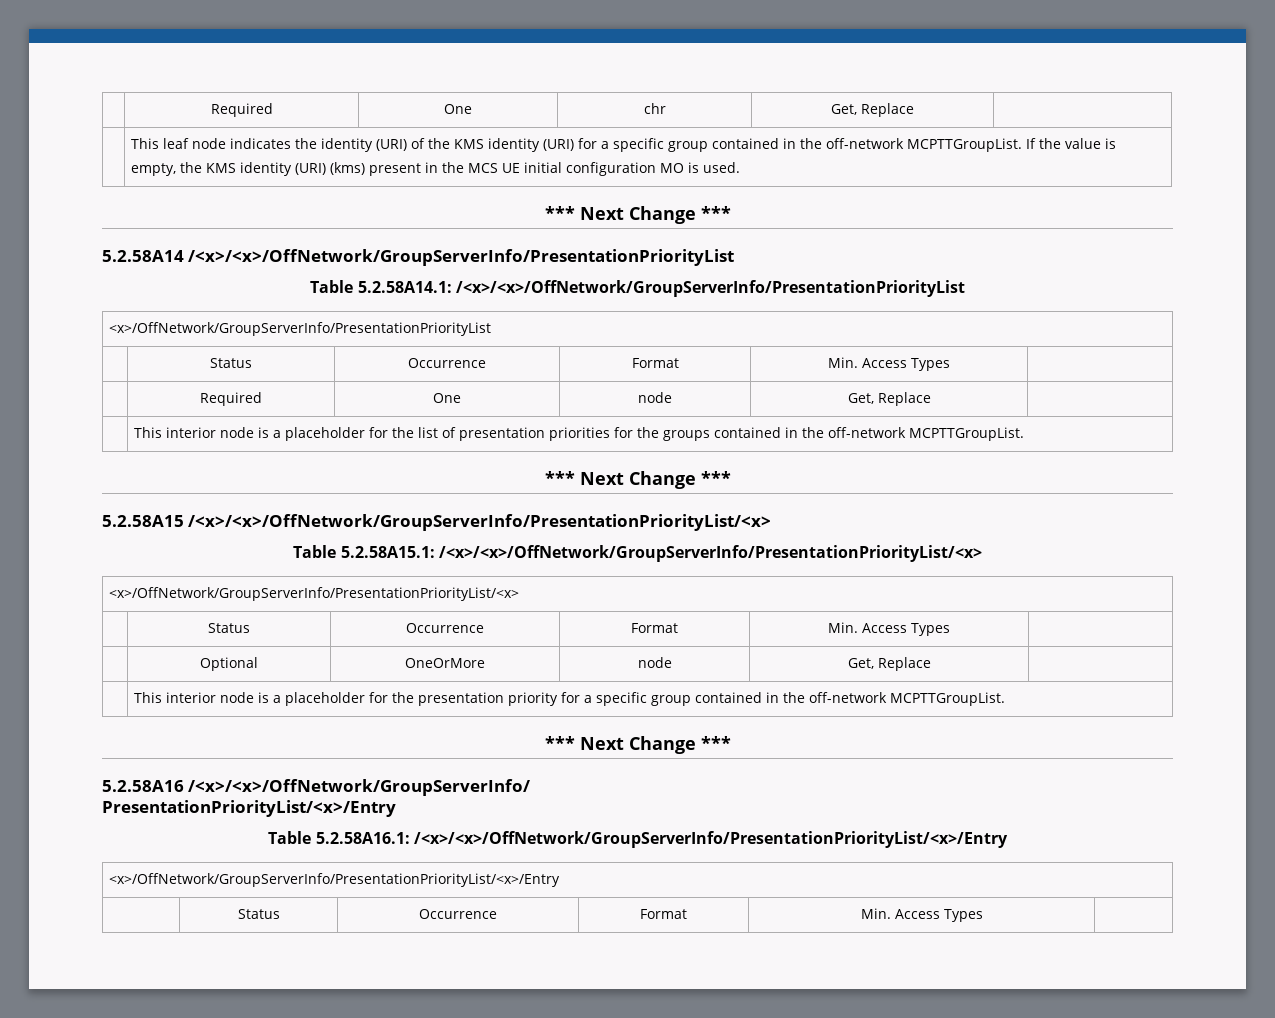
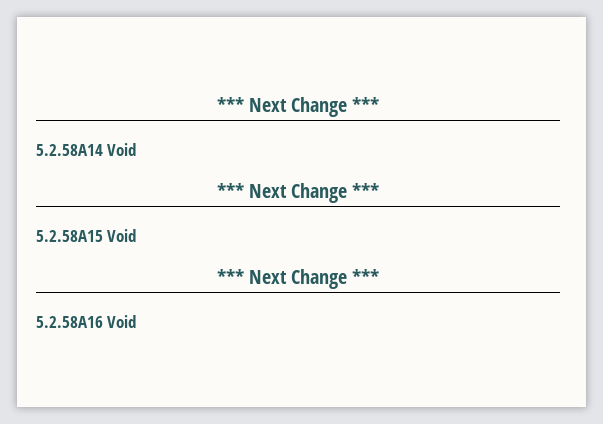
[210,103,273,117] [443,104,472,114] [643,103,666,114] [831,103,914,117] [131,138,1117,152] [131,162,741,176] | Required | One | chr | Get, Replace | // | This leaf node indicates the identity (URI) of the KMS identity (URI) for a specific group contained in the off-network MCPTTGroupList. If the value is empty, the KMS identity (URI) (kms) present in the MCS UE initial configuration MO is used. // -> (216, 104) none
[188,249,735,266] [310,280,965,297] [109,322,492,336] [210,358,252,368] [407,358,486,368] [631,358,679,368] [828,357,950,371] [200,392,262,406] [432,393,461,403] [638,392,672,403] [847,392,931,406] [134,427,1025,441] /<x>/<x>/OffNetwork/GroupServerInfo/PresentationPriorityList // Table 5.2.58A14.1: /<x>/<x>/OffNetwork/GroupServerInfo/PresentationPriorityList // <x>/OffNetwork/GroupServerInfo/PresentationPriorityList // | Status | Occurrence | Format | Min. Access Types | // | Required | One | node | Get, Replace | // | This interior node is a placeholder for the list of presentation priorities for the groups contained in the off-network MCPTTGroupList. -> [107,143,137,156] Void
[188,514,772,531] [293,545,982,562] [109,587,520,601] [208,623,250,633] [405,623,484,633] [631,623,678,633] [828,622,950,636] [200,657,258,671] [404,658,485,668] [637,657,672,668] [847,657,931,671] [134,692,1006,706] /<x>/<x>/OffNetwork/GroupServerInfo/PresentationPriorityList/<x> // Table 5.2.58A15.1: /<x>/<x>/OffNetwork/GroupServerInfo/PresentationPriorityList/<x> // <x>/OffNetwork/GroupServerInfo/PresentationPriorityList/<x> // | Status | Occurrence | Format | Min. Access Types | // | Optional | OneOrMore | node | Get, Replace | // | This interior node is a placeholder for the presentation priority for a specific group contained in the off-network MCPTTGroupList. -> [107,229,137,242] Void
[188,779,531,796] [102,800,396,817] [268,831,1008,848] [109,873,561,887] [237,909,280,919] [418,909,497,919] [640,909,687,919] [860,908,983,922] /<x>/<x>/OffNetwork/GroupServerInfo/ // PresentationPriorityList/<x>/Entry // Table 5.2.58A16.1: /<x>/<x>/OffNetwork/GroupServerInfo/PresentationPriorityList/<x>/Entry // <x>/OffNetwork/GroupServerInfo/PresentationPriorityList/<x>/Entry // | Status | Occurrence | Format | Min. Access Types | -> [107,315,137,328] Void

